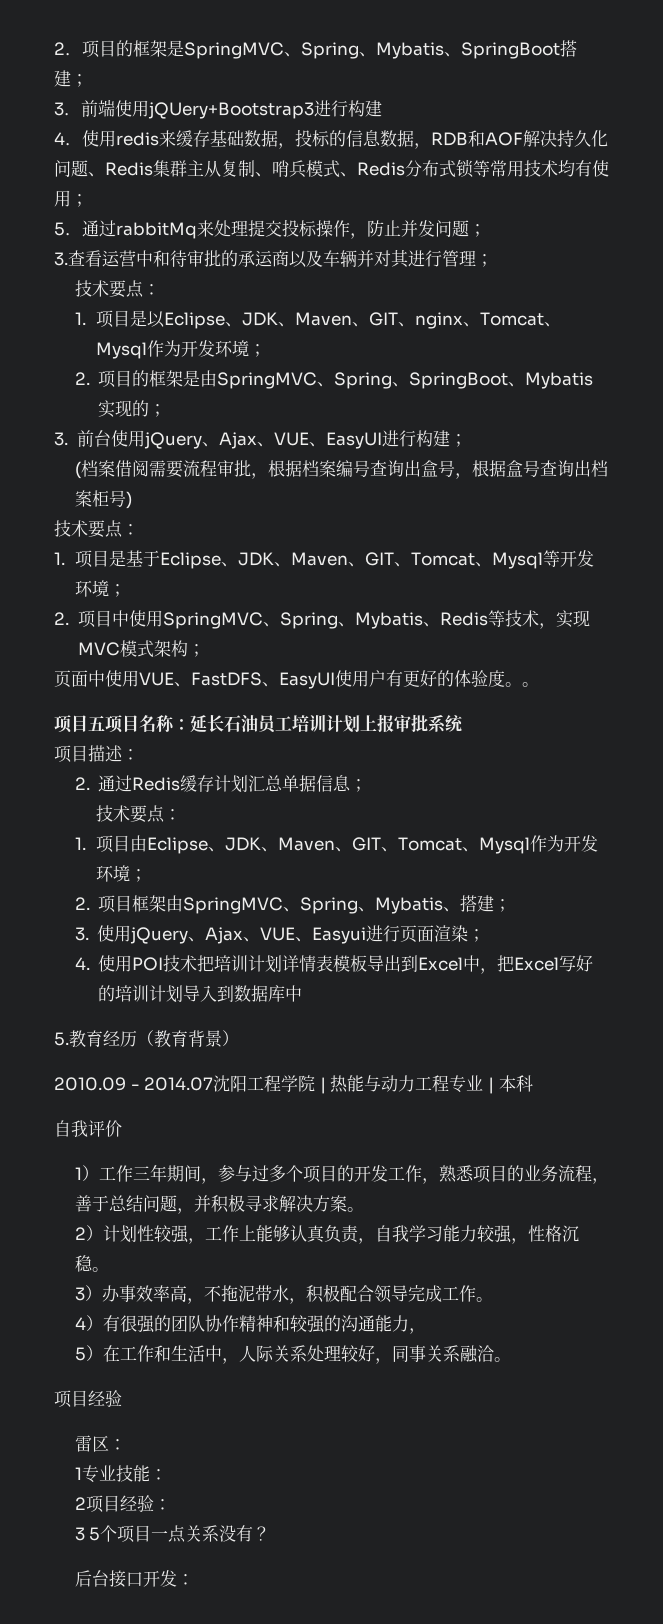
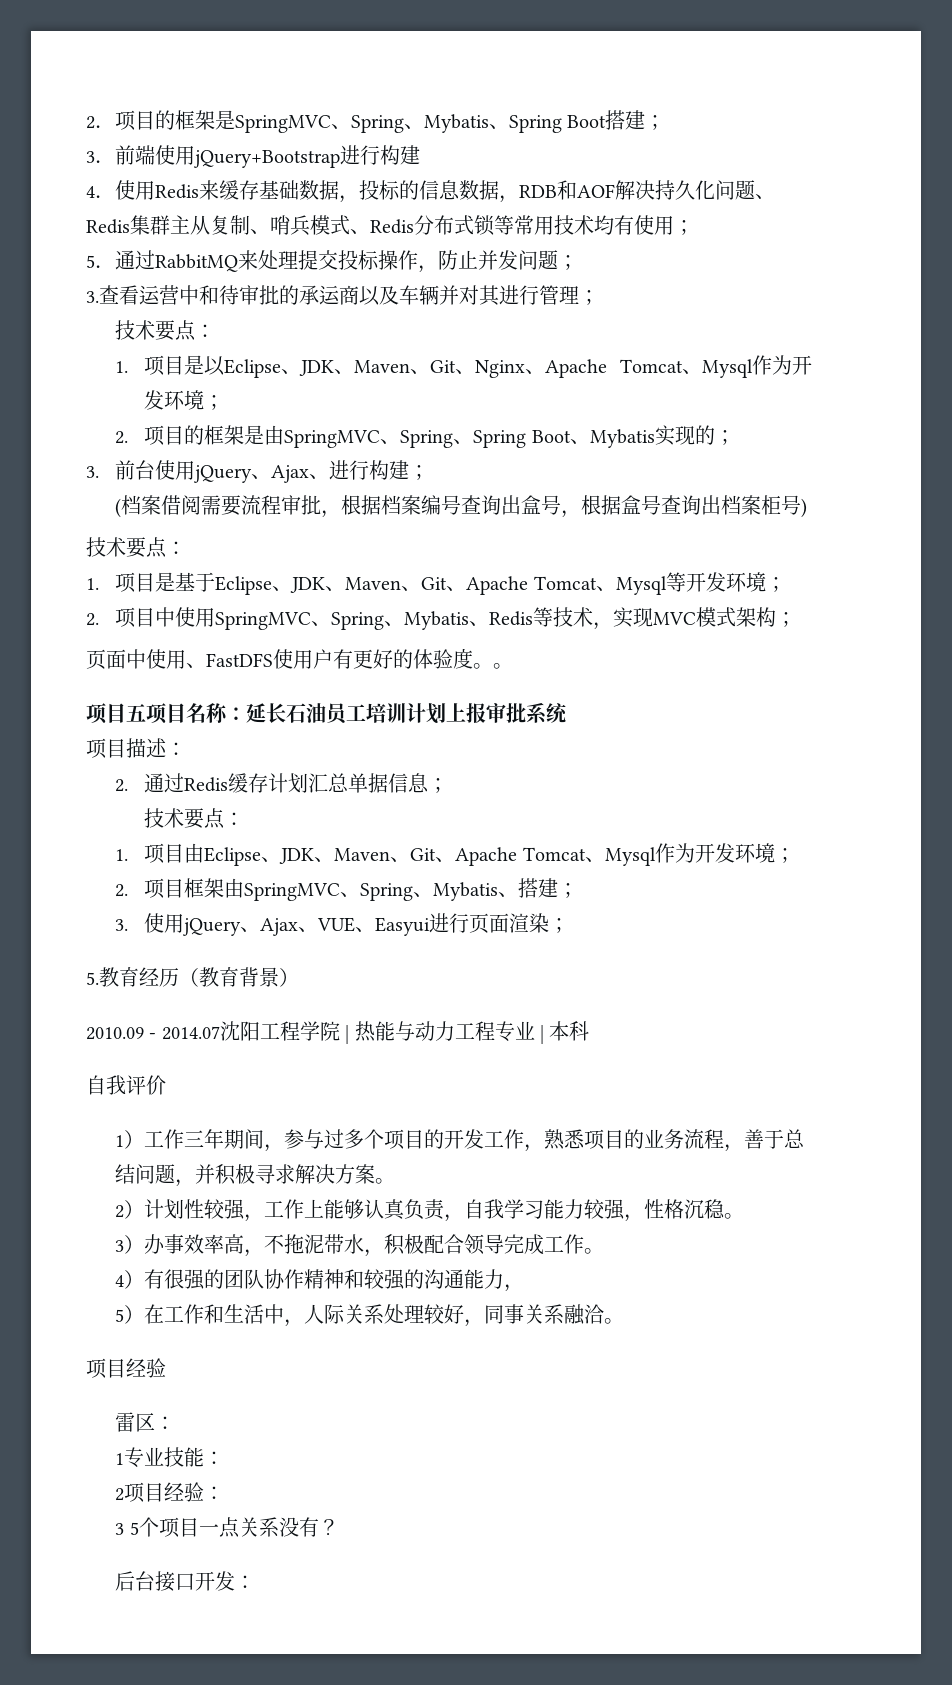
[461,42,560,59] SpringBoot -> [509,115,607,133] Spring Boot
[148,102,314,119] jQUery+Bootstrap3 -> [194,150,340,168] jQuery+Bootstrap
[116,132,159,146] redis -> [155,184,199,199] Redis
[116,222,197,239] rabbitMq -> [155,254,238,272] RabbitMQ
[368,312,480,329] GIT、nginx、 -> [430,359,608,378] Git、Nginx、Apache
[409,372,509,389] SpringBoot -> [473,430,571,448] Spring Boot
[273,432,382,449] VUE、EasyUI -> (330, 476) none
[364,552,411,567] GIT、 -> [421,576,529,595] Git、Apache
[139,672,335,689] VUE、FastDFS、EasyUI -> [186,653,273,668] 、FastDFS
[351,837,398,852] GIT、 -> [410,847,518,866] Git、Apache
[74,955,594,974] [98,985,303,1003] // 4.使用POI技术把培训计划详情表模板导出到Excel中，把Excel写好的培训计划导入到数据库中 -> (570, 925) none

